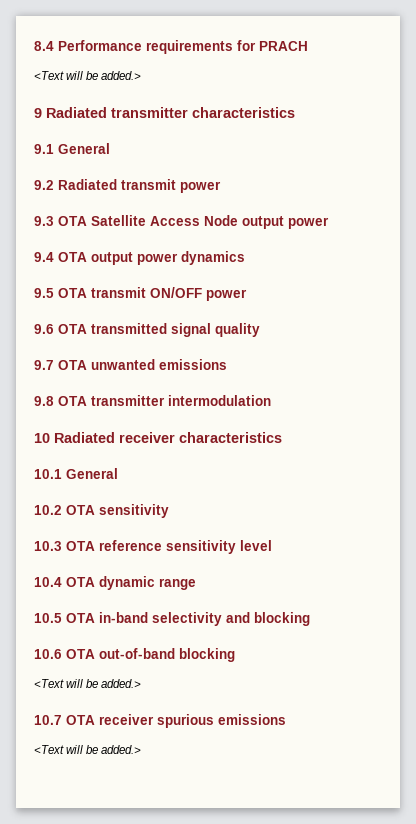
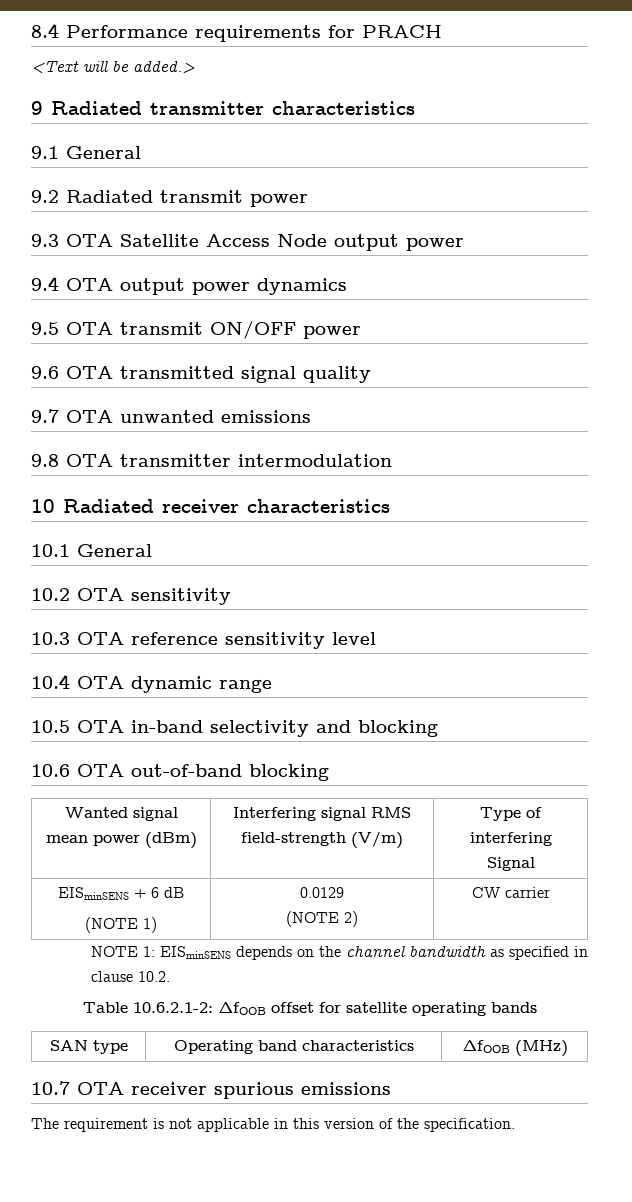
[34,679,142,688] // <Text will be added.> -> [64,807,178,821] [45,832,197,849] [233,807,411,821] [241,831,403,849] [479,807,542,821] [469,832,552,846] [486,857,535,871] [58,887,184,900] [85,917,157,933] [299,887,344,898] [286,911,358,927] [471,887,550,898] [90,946,588,960] [90,971,170,982] [82,1002,537,1016] [49,1040,128,1054] [173,1040,414,1054] [461,1040,568,1057] // Wanted signal mean power (dBm) | Interfering signal RMS field-strength (V/m) | Type of interfering Signal // EISminSENS + 6 dB // (NOTE 1) | 0.0129 // (NOTE 2) | CW carrier // NOTE 1: EISminSENS depends on the channel bandwidth as specified in clause 10.2. // Table 10.6.2.1-2: ΔfOOB offset for satellite operating bands // SAN type | Operating band characteristics | ΔfOOB (MHz)
[34,745,142,754] <Text will be added.> -> [31,1118,515,1132] The requirement is not applicable in this version of the specification.

